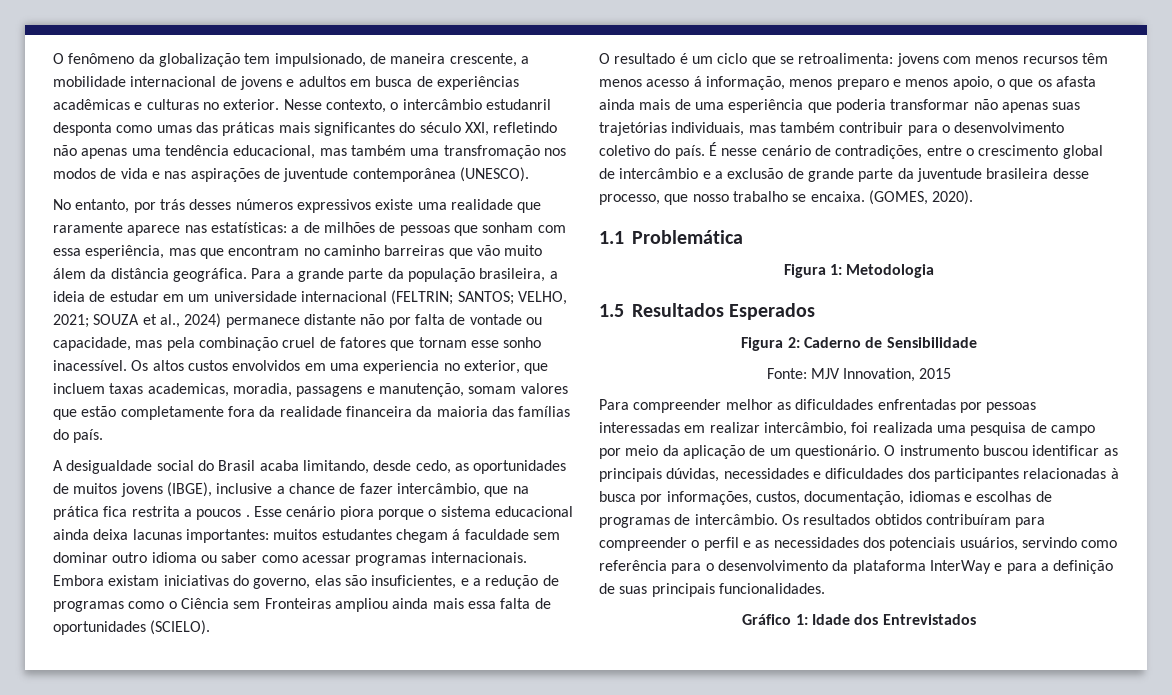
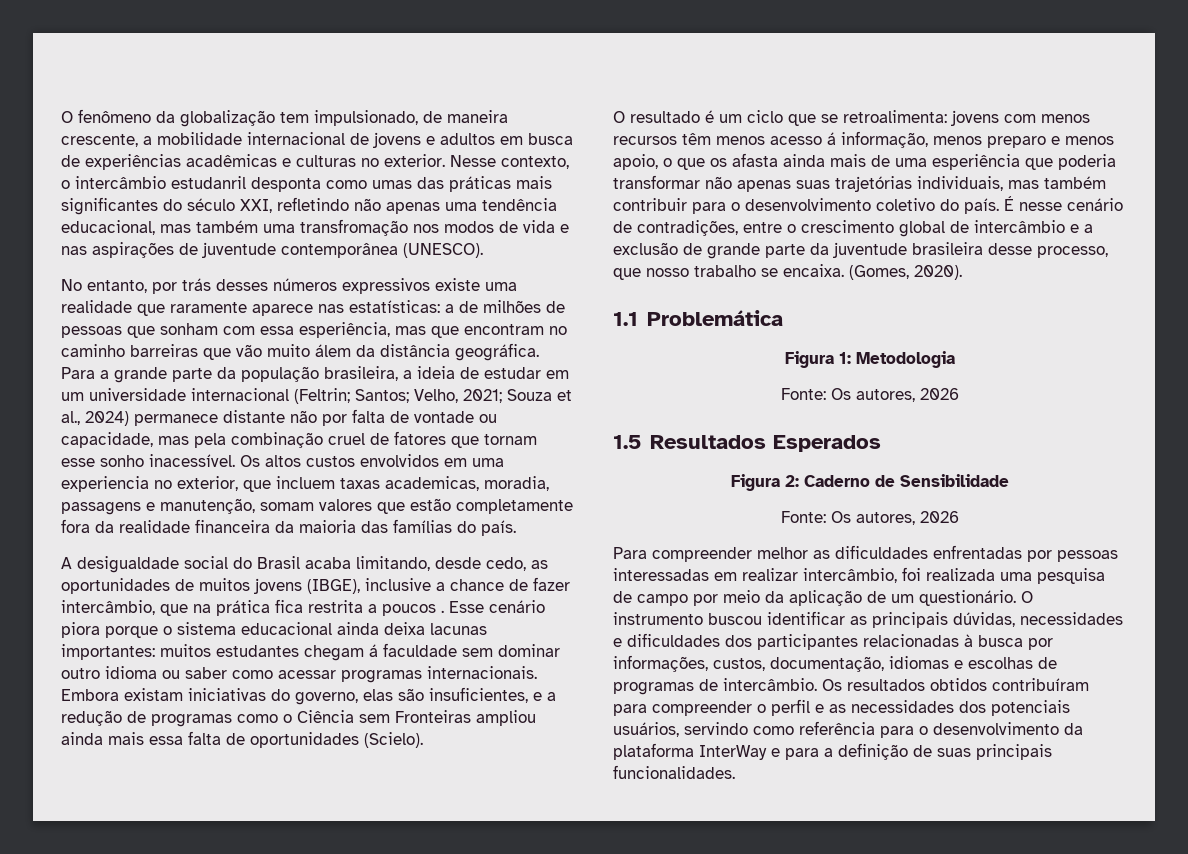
[391,290,567,305] [53,314,140,328] (FELTRIN; SANTOS; VELHO, 2021; SOUZA -> [294,388,552,404] (Feltrin; Santos; Velho, 2021; Souza
[150,620,211,635] (SCIELO). -> [364,732,423,748] (Scielo).
[868,190,928,205] (GOMES, -> [849,265,909,280] (Gomes,
(935, 271) none -> [780,388,959,402] // Fonte: Os autores, 2026
[810,368,952,382] MJV Innovation, 2015 -> [830,511,959,525] Os autores, 2026
[742,614,976,625] // Gráfico 1: Idade dos Entrevistados -> (735, 772) none

